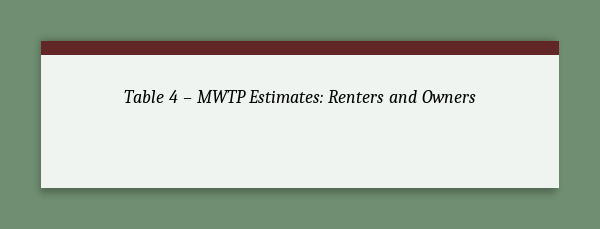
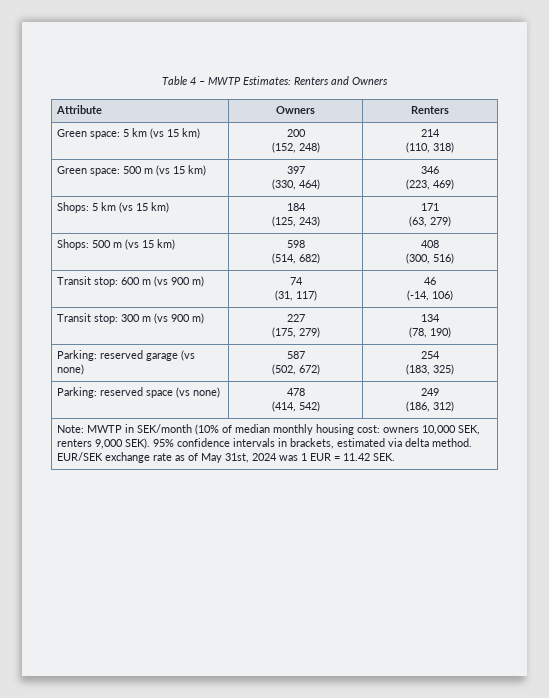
(476, 96) none -> [56,105,103,114] [276,106,315,114] [411,106,449,114] [57,128,201,139] [286,129,306,137] [271,142,320,153] [421,129,440,137] [406,142,454,153] [57,165,207,176] [286,166,305,174] [271,179,320,190] [421,166,439,174] [406,179,454,190] [57,202,170,213] [286,203,306,211] [271,216,320,227] [421,203,439,211] [409,216,451,227] [57,239,176,250] [286,240,305,248] [271,253,320,264] [421,240,439,248] [406,253,454,264] [57,276,205,287] [289,277,303,285] [274,290,317,301] [424,277,436,285] [407,290,453,301] [57,313,205,324] [286,314,305,322] [271,327,320,338] [421,314,440,322] [409,327,451,338] [57,350,196,361] [57,364,85,375] [286,351,305,359] [271,364,320,375] [421,351,440,359] [406,364,454,375] [57,387,221,398] [286,388,305,396] [271,401,320,412] [421,388,439,396] [406,401,454,412] [57,424,481,435] [57,438,473,449] [57,452,396,463] // Attribute | Owners | Renters // Green space: 5 km (vs 15 km) | 200 // (152, 248) | 214 // (110, 318) // Green space: 500 m (vs 15 km) | 397 // (330, 464) | 346 // (223, 469) // Shops: 5 km (vs 15 km) | 184 // (125, 243) | 171 // (63, 279) // Shops: 500 m (vs 15 km) | 598 // (514, 682) | 408 // (300, 516) // Transit stop: 600 m (vs 900 m) | 74 // (31, 117) | 46 // (-14, 106) // Transit stop: 300 m (vs 900 m) | 227 // (175, 279) | 134 // (78, 190) // Parking: reserved garage (vs none) | 587 // (502, 672) | 254 // (183, 325) // Parking: reserved space (vs none) | 478 // (414, 542) | 249 // (186, 312) // Note: MWTP in SEK/month (10% of median monthly housing cost: owners 10,000 SEK, renters 9,000 SEK). 95% confidence intervals in brackets, estimated via delta method. EUR/SEK exchange rate as of May 31st, 2024 was 1 EUR = 11.42 SEK.

